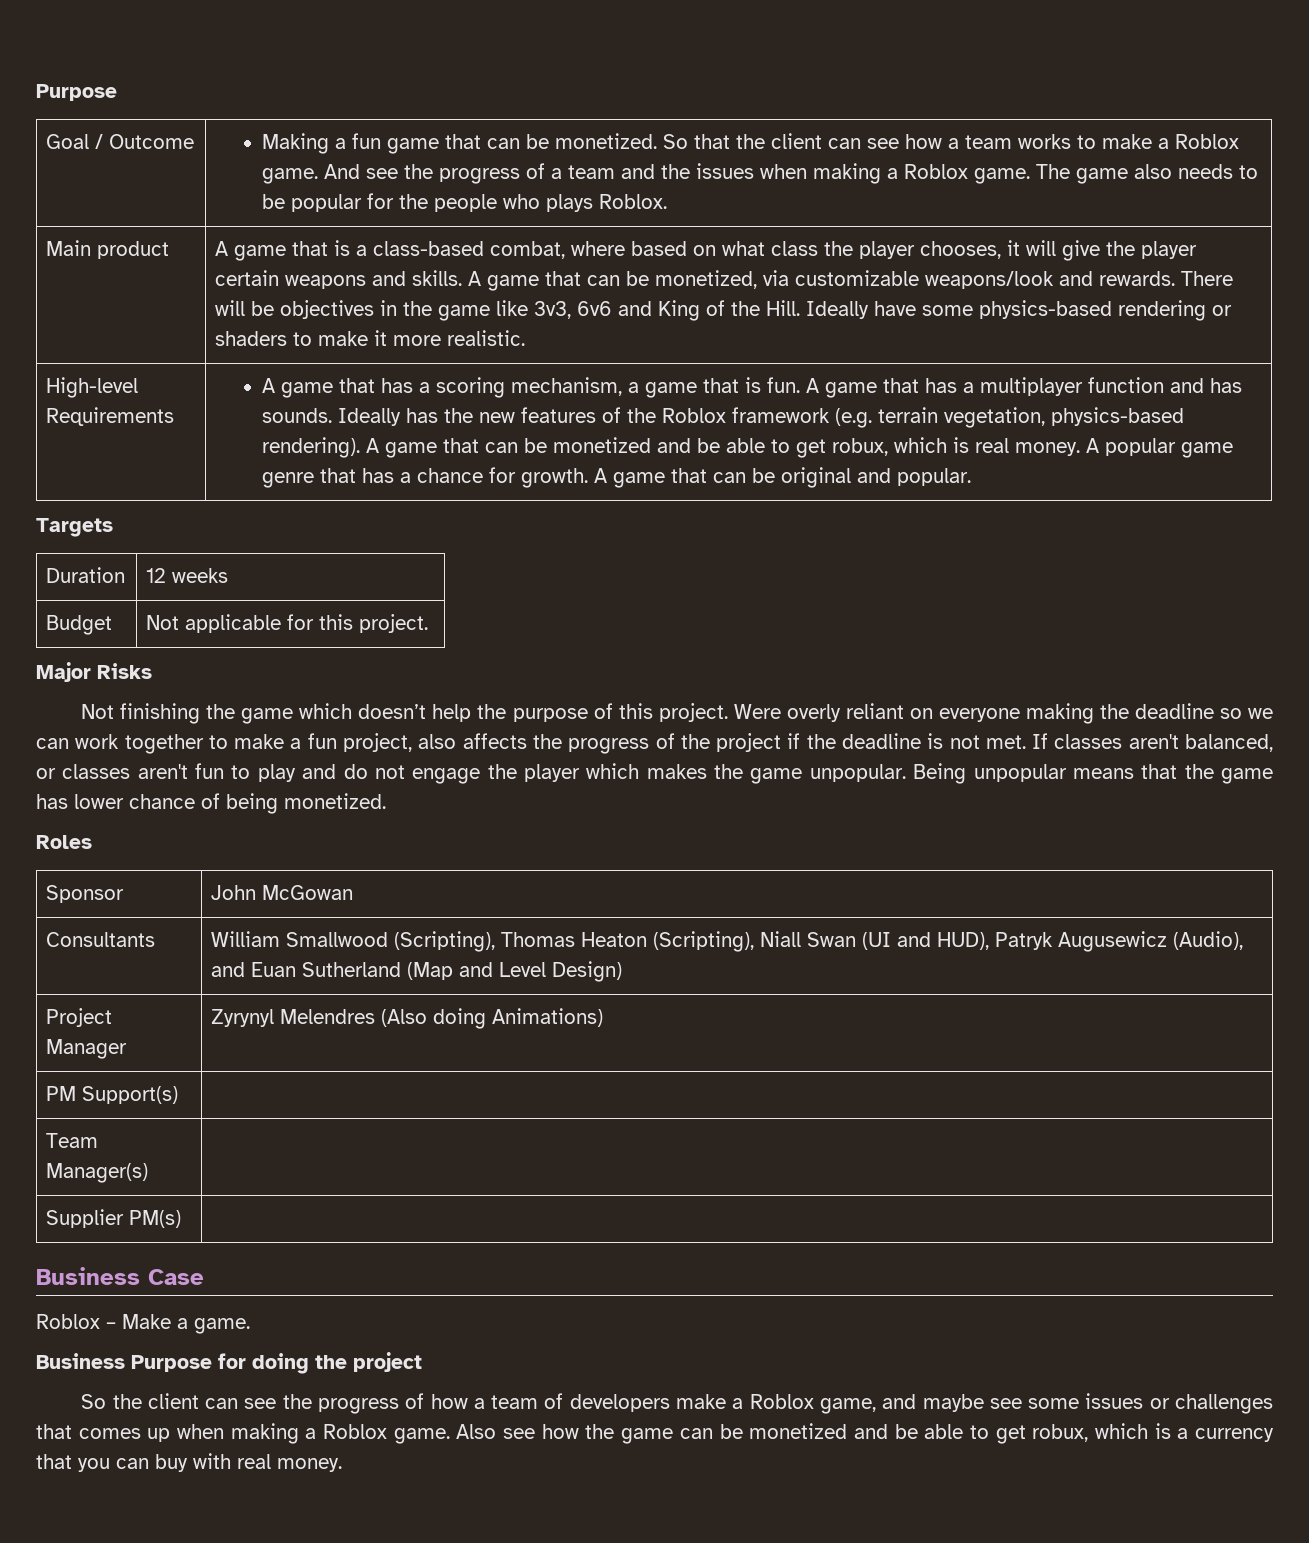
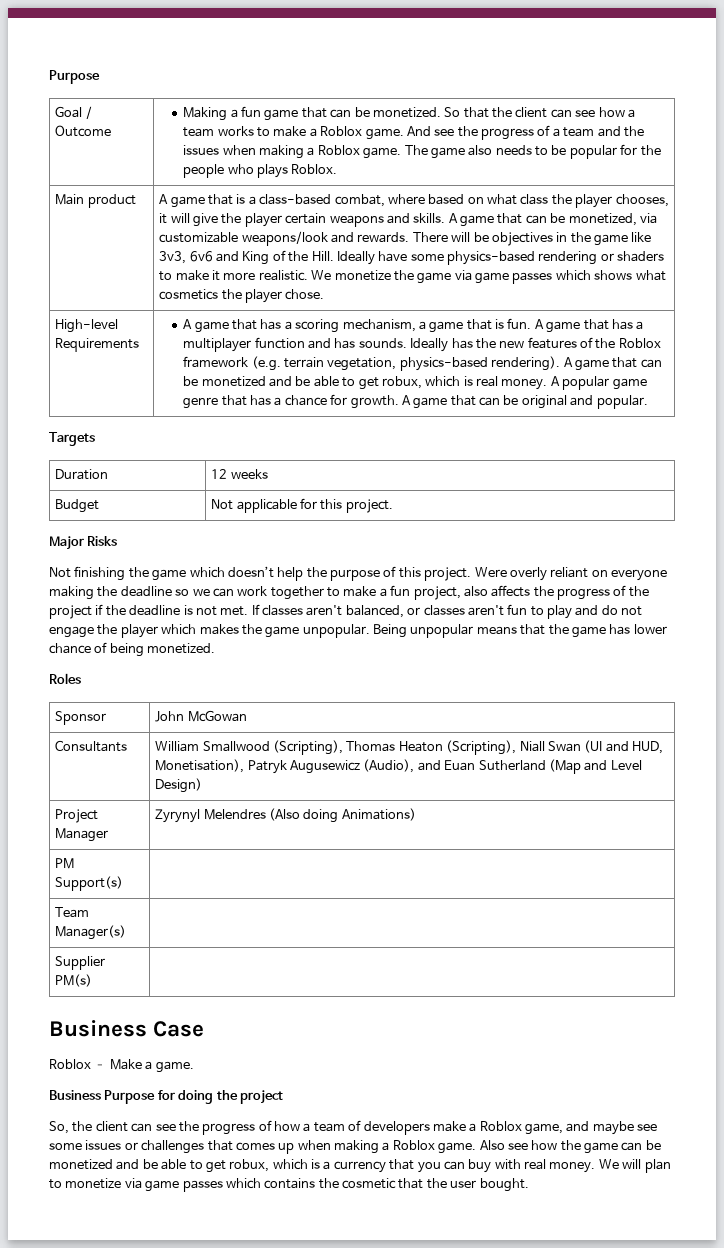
(526, 338) none -> [311,270,666,284] [159,289,325,303] We monetize the game via game passes which shows what cosmetics the player chose.
[937,932,990,950] HUD), -> [632,741,664,754] [155,759,245,773] HUD, Monetisation),
[81,1394,107,1409] So -> [49,1121,69,1134] So,
(342, 1465) none -> [598,1159,671,1173] [49,1178,529,1192] We will plan to monetize via game passes which contains the cosmetic that the user bought.

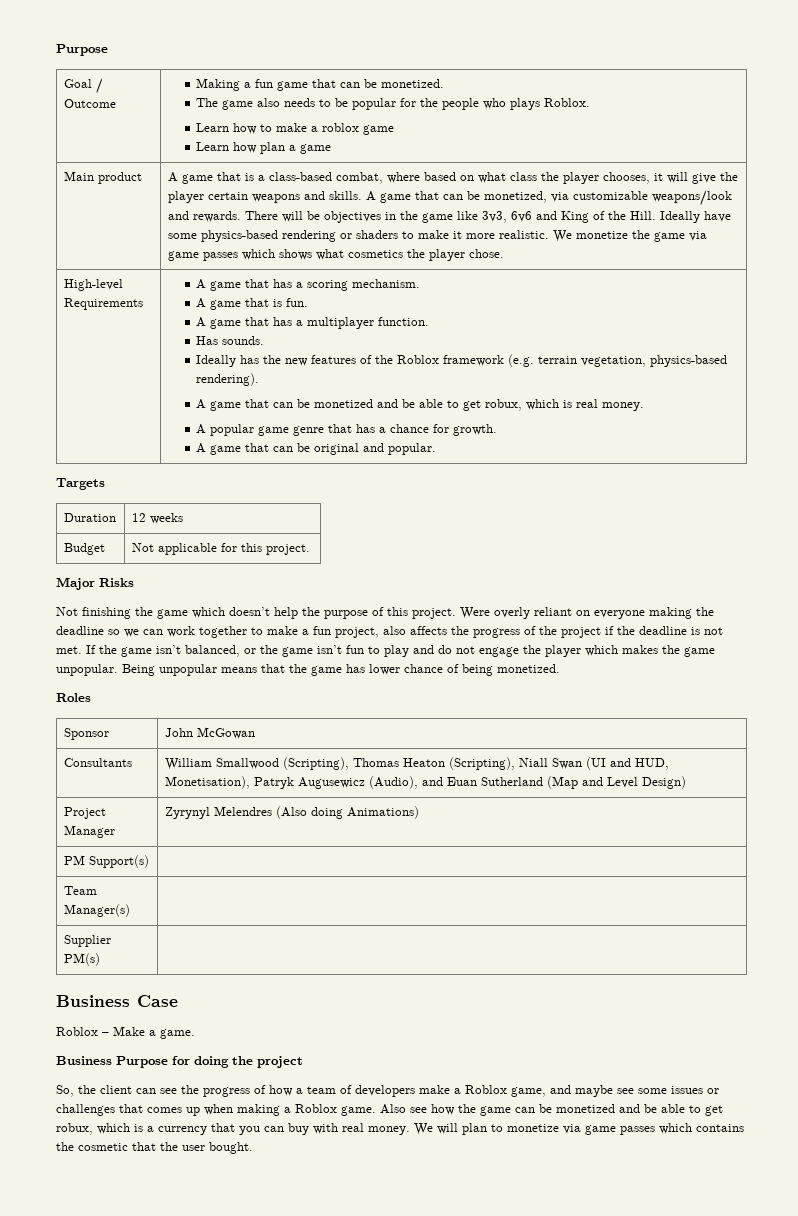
[444,107,635,118] [183,125,644,140] [183,145,402,159] So that the client can see how a team works to make a Roblox game. And see the progress of a team and the issues when making a Roblox game. -> (445, 83) //
(338, 169) none -> [196,123,395,135] [196,142,332,154] // Learn how to make a roblox game // Learn how plan a game
[342,319,426,332] mechanism, a -> [352,279,421,288] [196,298,207,308] mechanism. // A
(532, 323) none -> (309, 302) //
[254,337,356,349] function and has -> [378,317,430,326] [196,336,219,345] function. // Has
(407, 343) none -> (265, 340) //
(561, 363) none -> (260, 379) //
(548, 384) none -> (645, 406) //
(399, 402) none -> (498, 430) //
[262,605,504,618] classes aren't balanced, or classes aren't -> [99,645,342,657] the game isn’t balanced, or the game isn’t

